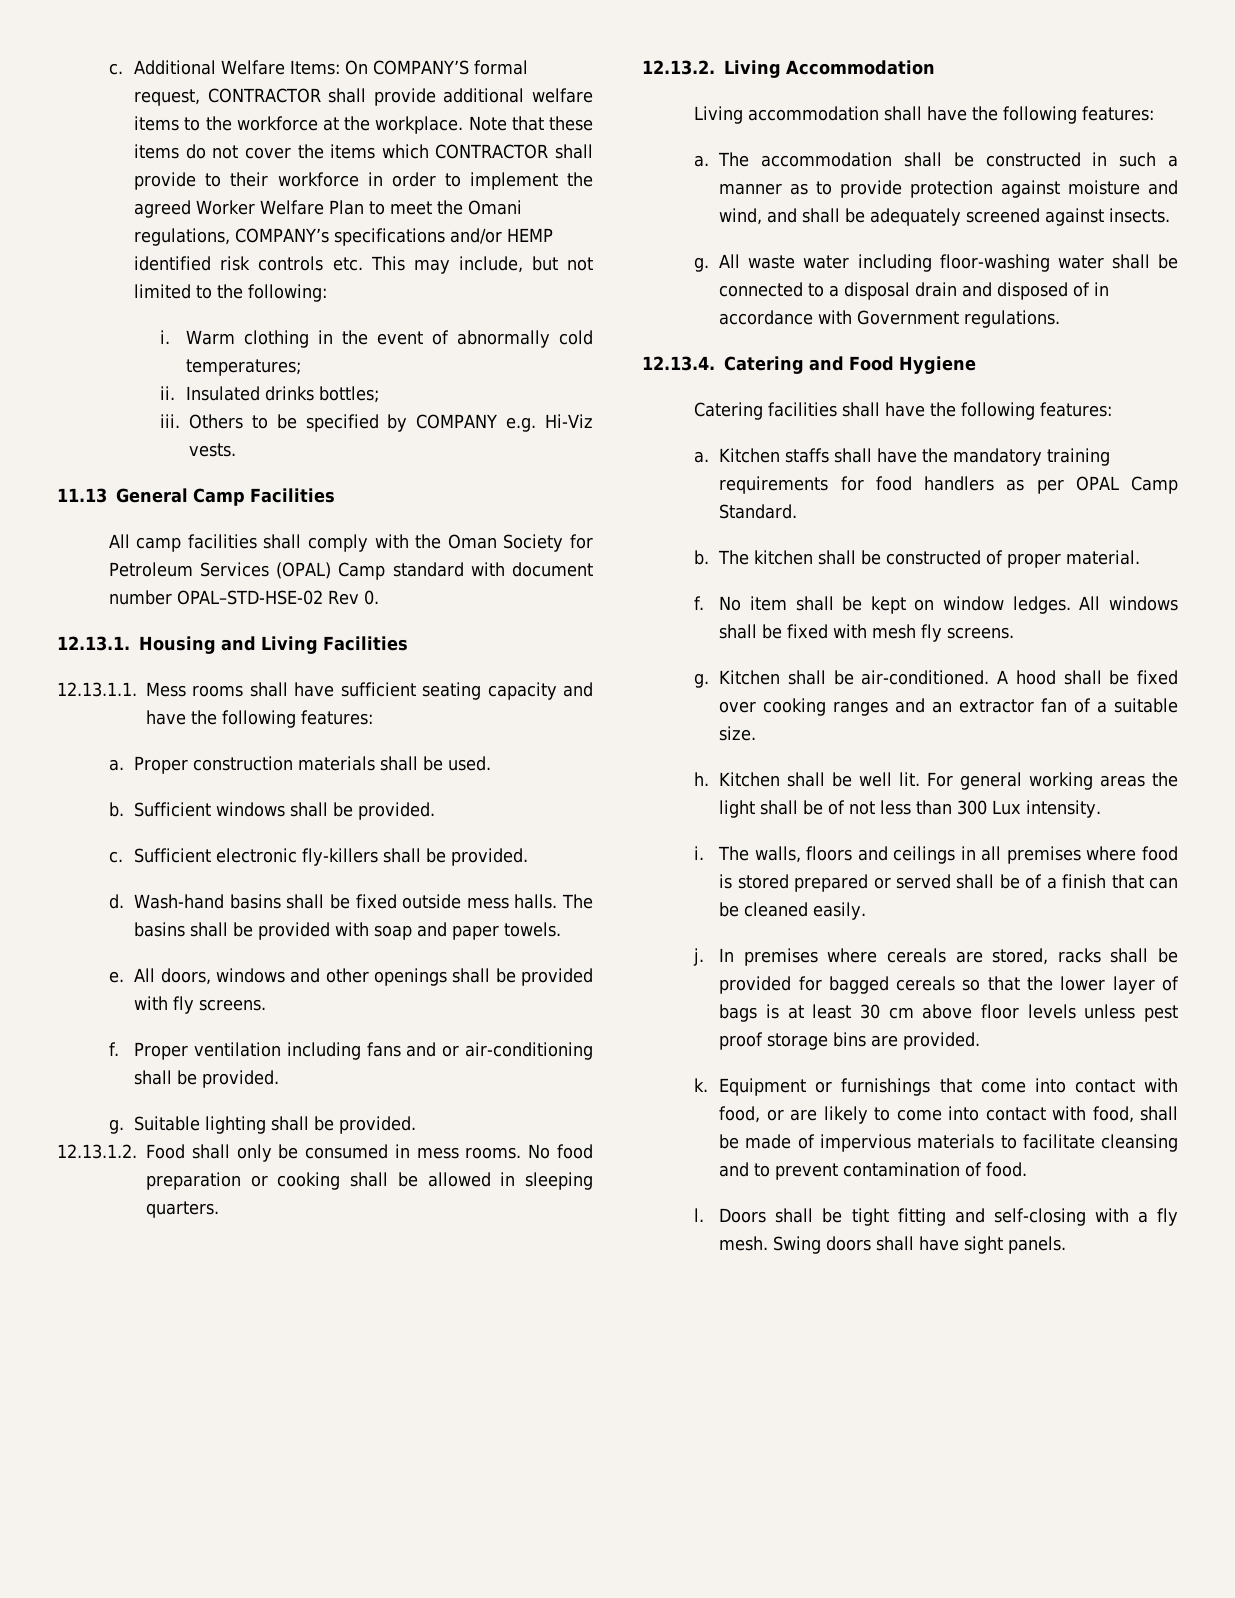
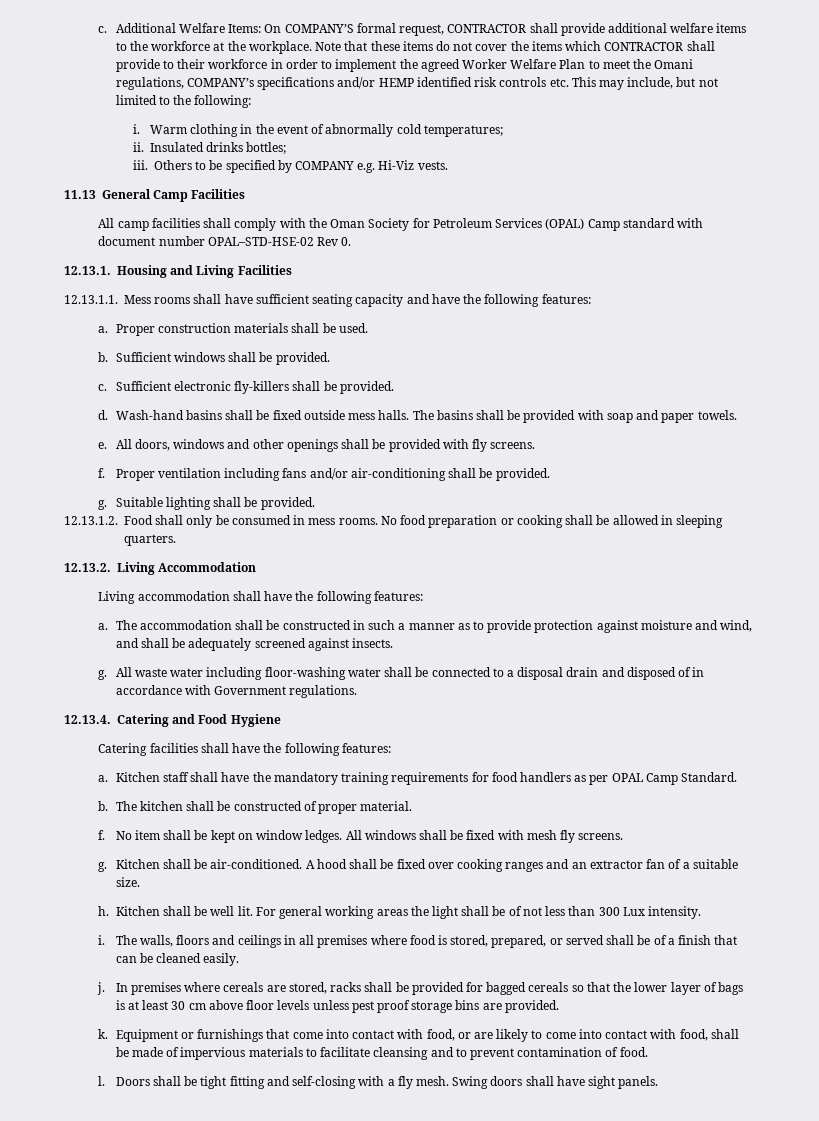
[406,1042,460,1057] and or -> [309,468,348,480] and/or
[785,448,830,463] staffs -> [162,772,189,782] staff
[737,874,869,892] stored prepared -> [450,935,547,948] stored, prepared,

